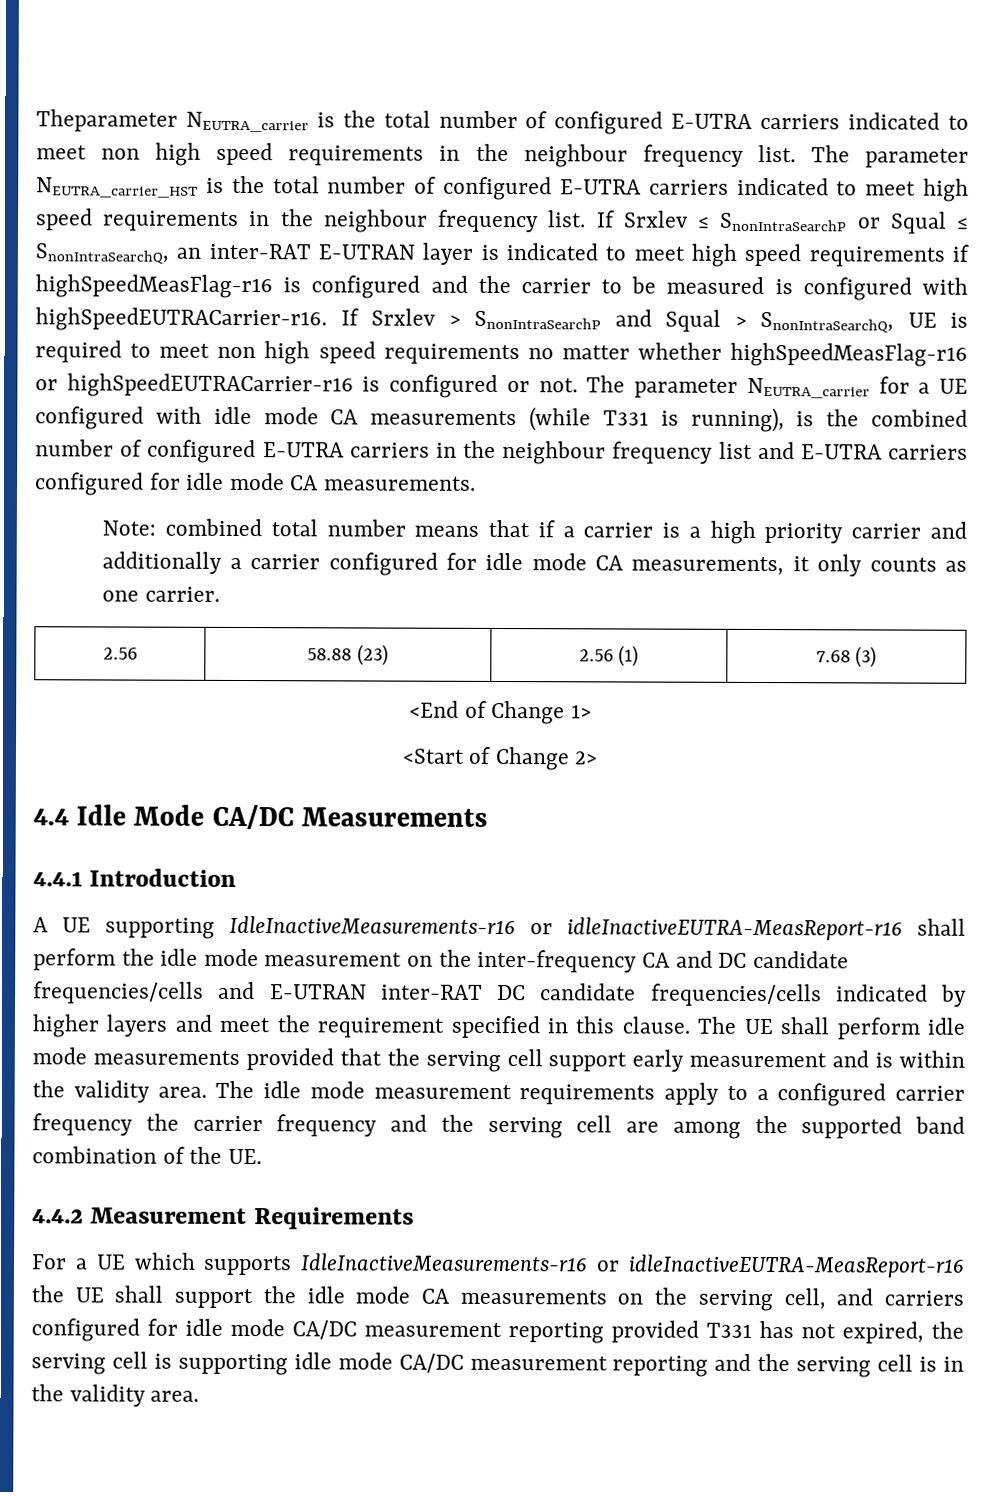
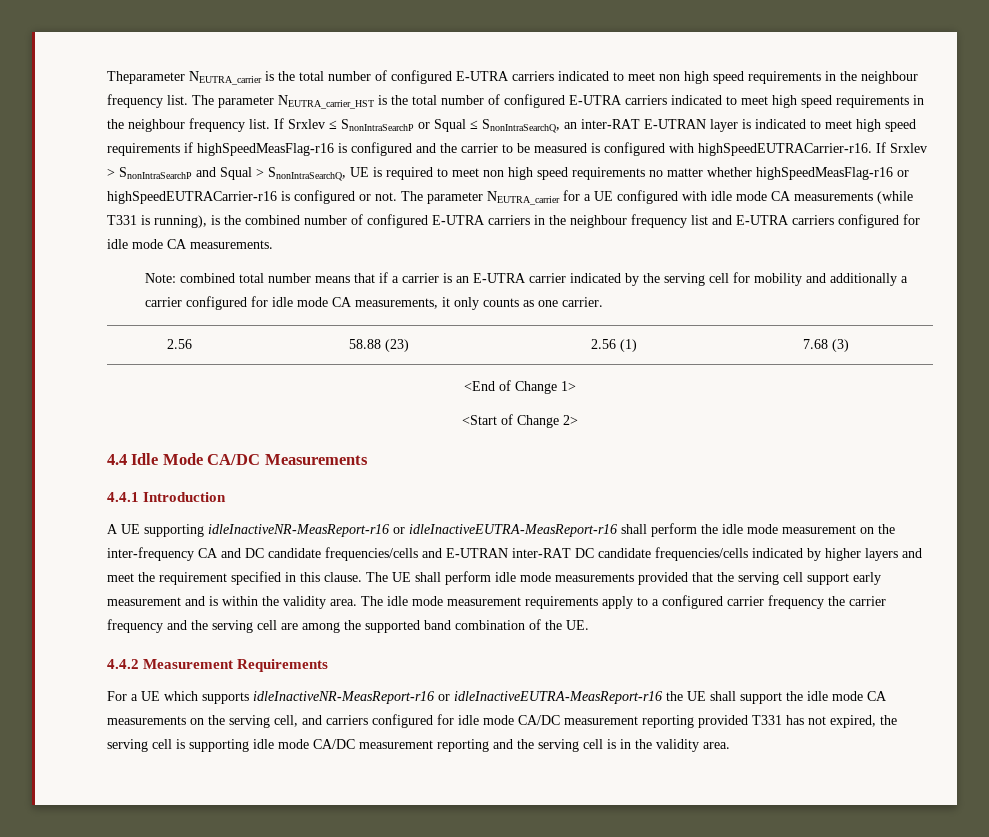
[688,520,922,544] a high priority carrier -> [456,272,803,286] an E-UTRA carrier indicated by the serving cell for mobility
[229,915,516,935] IdleInactiveMeasurements-r16 -> [208,524,389,537] idleInactiveNR-MeasReport-r16
[300,1253,589,1272] IdleInactiveMeasurements-r16 -> [253,691,434,704] idleInactiveNR-MeasReport-r16

